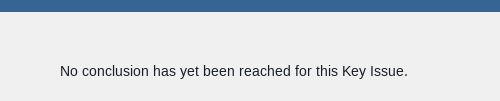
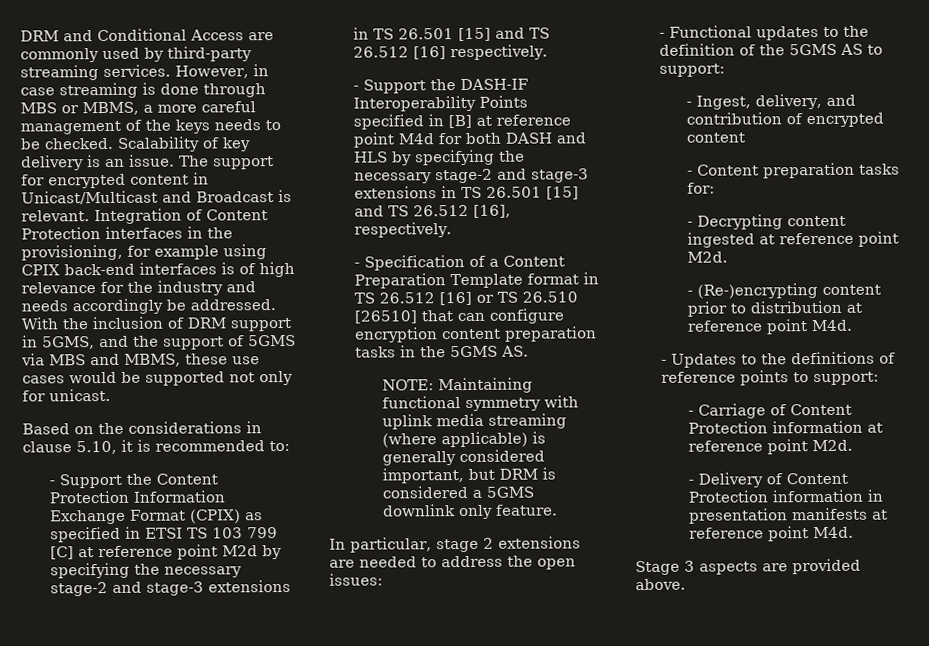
[60,65,408,79] No conclusion has yet been reached for this Key Issue. -> [20,28,274,42] [20,46,252,63] [20,64,269,81] [20,82,266,99] [20,101,256,116] [20,119,281,135] [20,136,251,152] [21,154,274,171] [21,172,209,189] [21,189,292,205] [21,208,268,225] [21,226,233,240] [21,244,267,261] [21,261,295,278] [21,280,256,296] [21,298,276,315] [21,316,292,332] [22,334,296,350] [21,353,260,367] [22,370,293,386] [22,388,111,402] [22,421,262,435] [22,439,290,455] [49,473,219,489] [49,490,226,504] [50,509,264,525] [50,526,279,543] [50,544,283,560] [50,562,243,579] [50,579,292,597] [353,27,551,42] [353,44,549,61] [353,78,529,94] [353,95,529,112] [353,114,572,130] [353,132,587,148] [354,149,526,166] [354,168,590,184] [354,186,580,200] [354,204,512,218] [354,222,453,238] [354,254,566,271] [354,272,600,289] [354,291,579,306] [354,308,566,324] [355,326,598,343] [355,345,530,358] [382,377,534,394] [382,395,580,411] [382,413,568,430] [382,431,547,448] [382,449,546,466] [382,467,557,484] [382,485,535,499] [383,504,559,520] [329,536,581,553] [329,555,576,570] [329,573,383,586] [659,25,870,41] [659,43,884,56] [659,63,726,77] [686,93,857,110] [686,112,885,128] [686,132,746,143] [687,162,901,179] [687,182,716,194] [687,214,847,230] [687,231,900,248] [687,251,729,263] [687,283,882,299] [687,300,863,317] [687,319,854,335] [661,351,897,368] [661,370,880,386] [688,403,853,419] [688,420,884,434] [688,439,854,455] [688,472,849,488] [688,489,885,503] [689,507,889,524] [689,526,855,542] [635,558,861,576] [635,578,686,591] DRM and Conditional Access are commonly used by third-party streaming services. However, in case streaming is done through MBS or MBMS, a more careful management of the keys needs to be checked. Scalability of key delivery is an issue. The support for encrypted content in Unicast/Multicast and Broadcast is relevant. Integration of Content Protection interfaces in the provisioning, for example using CPIX back-end interfaces is of high relevance for the industry and needs accordingly be addressed. With the inclusion of DRM support in 5GMS, and the support of 5GMS via MBS and MBMS, these use cases would be supported not only for unicast. // Based on the considerations in clause 5.10, it is recommended to: // - Support the Content Protection Information Exchange Format (CPIX) as specified in ETSI TS 103 799 [C] at reference point M2d by specifying the necessary stage-2 and stage-3 extensions in TS 26.501 [15] and TS 26.512 [16] respectively. // - Support the DASH-IF Interoperability Points specified in [B] at reference point M4d for both DASH and HLS by specifying the necessary stage-2 and stage-3 extensions in TS 26.501 [15] and TS 26.512 [16], respectively. // - Specification of a Content Preparation Template format in TS 26.512 [16] or TS 26.510 [26510] that can configure encryption content preparation tasks in the 5GMS AS. // NOTE: Maintaining functional symmetry with uplink media streaming (where applicable) is generally considered important, but DRM is considered a 5GMS downlink only feature. // In particular, stage 2 extensions are needed to address the open issues: // - Functional updates to the definition of the 5GMS AS to support: // - Ingest, delivery, and contribution of encrypted content // - Content preparation tasks for: // - Decrypting content ingested at reference point M2d. // - (Re-)encrypting content prior to distribution at reference point M4d. // - Updates to the definitions of reference points to support: // - Carriage of Content Protection information at reference point M2d. // - Delivery of Content Protection information in presentation manifests at reference point M4d. // Stage 3 aspects are provided above.

